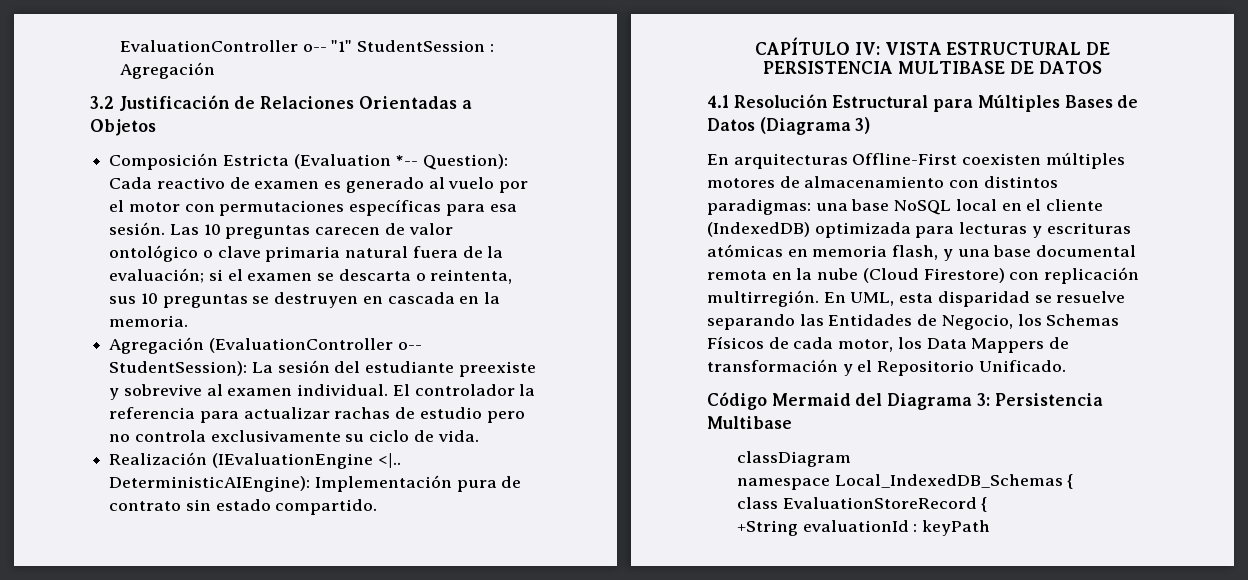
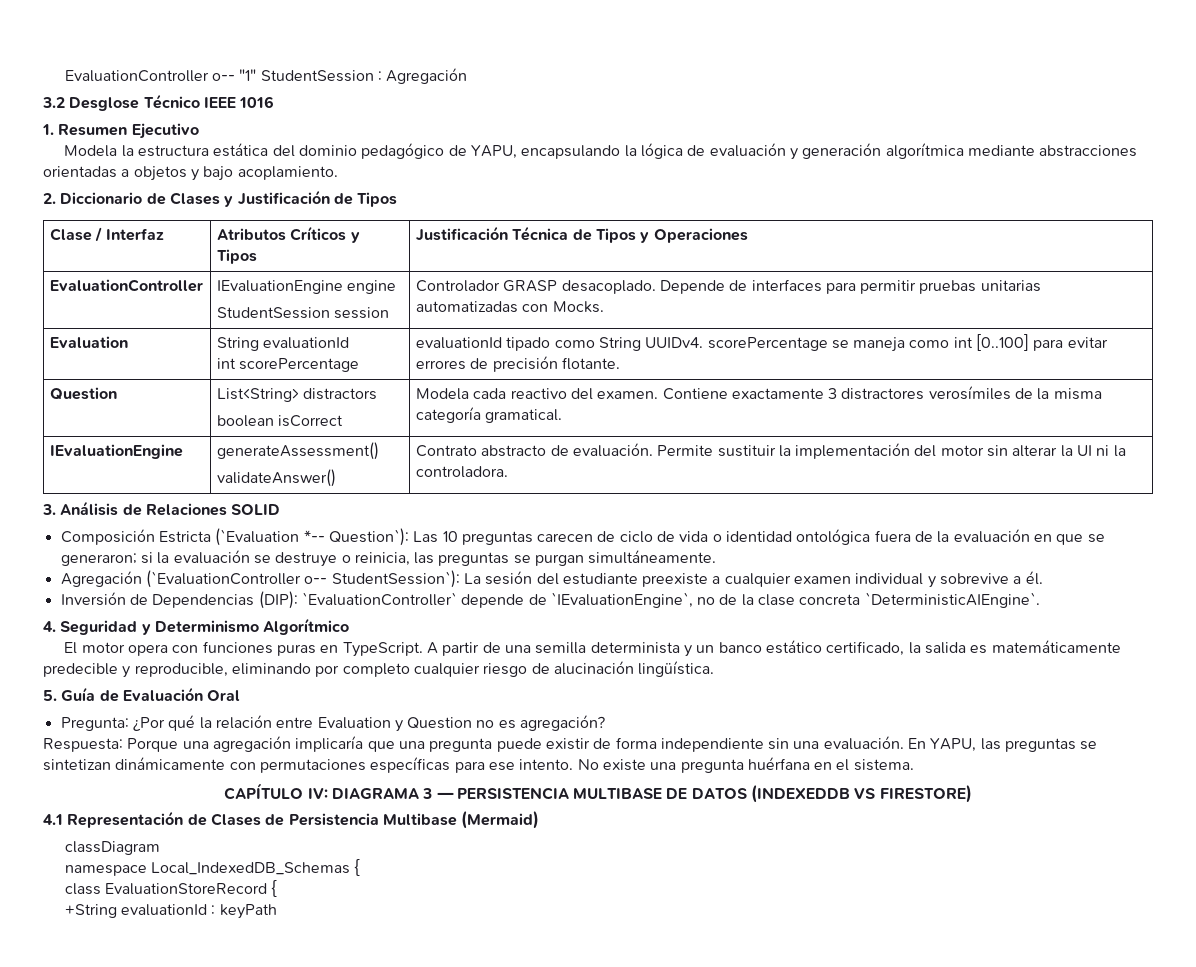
[118,95,472,111] [90,119,156,136] [109,153,509,170] [109,177,529,193] [109,199,517,216] [109,222,166,235] Justificación de Relaciones Orientadas a Objetos // Composición Estricta (Evaluation *-- Question): Cada reactivo de examen es generado al vuelo por el motor con permutaciones específicas para esa sesión. -> [69,94,275,111] [42,123,199,139] [64,143,1138,160] [43,166,338,181] [43,190,398,207] [49,227,164,242] [216,226,360,243] [216,249,257,264] [415,226,748,243] [49,279,203,292] [216,280,397,294] [216,307,390,319] [415,279,1041,294] [415,301,604,313] [49,336,128,348] [216,337,350,351] [216,358,360,372] [415,334,1108,352] [415,356,620,372] [49,387,117,400] [216,388,378,402] [216,415,344,427] [415,386,1102,400] [415,407,563,423] [49,444,183,459] [216,442,379,460] [216,469,336,487] [415,443,1126,459] [415,466,508,478] [42,501,281,516] [60,528,409,546] Desglose Técnico IEEE 1016 // 1. Resumen Ejecutivo // Modela la estructura estática del dominio pedagógico de YAPU, encapsulando la lógica de evaluación y generación algorítmica mediante abstracciones orientadas a objetos y bajo acoplamiento. // 2. Diccionario de Clases y Justificación de Tipos // Clase / Interfaz | Atributos Críticos y Tipos | Justificación Técnica de Tipos y Operaciones // EvaluationController | IEvaluationEngine engine // StudentSession session | Controlador GRASP desacoplado. Depende de interfaces para permitir pruebas unitarias automatizadas con Mocks. // Evaluation | String evaluationId // int scorePercentage | evaluationId tipado como String UUIDv4. scorePercentage se maneja como int [0..100] para evitar errores de precisión flotante. // Question | List<String> distractors // boolean isCorrect | Modela cada reactivo del examen. Contiene exactamente 3 distractores verosímiles de la misma categoría gramatical. // IEvaluationEngine | generateAssessment() // validateAnswer() | Contrato abstracto de evaluación. Permite sustituir la implementación del motor sin alterar la UI ni la controladora. // 3. Análisis de Relaciones SOLID // Composición Estricta (`Evaluation *-- Question`):
[408,223,453,235] [109,245,504,262] [109,268,513,284] [109,292,501,308] [109,315,189,327] [109,337,422,354] [109,361,248,376] valor ontológico o clave primaria natural fuera de la evaluación; si el examen se descarta o reintenta, sus 10 preguntas se destruyen en cascada en la memoria. // Agregación (EvaluationController o-- StudentSession): -> [619,529,1105,545] [60,550,717,567] [60,570,460,588] ciclo de vida o identidad ontológica fuera de la evaluación en que se generaron; si la evaluación se destruye o reinicia, las preguntas se purgan simultáneamente. // Agregación (`EvaluationController o-- StudentSession`):
[109,384,536,400] [109,407,525,423] [109,430,479,442] [109,452,401,469] [109,475,522,492] [109,499,378,515] y sobrevive al examen individual. El controlador la referencia para actualizar rachas de estudio pero no controla exclusivamente su ciclo de vida. // Realización (IEvaluationEngine <|.. DeterministicAIEngine): Implementación pura de contrato sin estado compartido. -> [712,571,1043,588] [60,591,1040,609] [43,618,350,635] [64,640,1121,657] [43,661,715,678] [43,687,241,702] [60,715,606,732] [43,736,1098,752] [43,757,914,773] a cualquier examen individual y sobrevive a él. // Inversión de Dependencias (DIP): `EvaluationController` depende de `IEvaluationEngine`, no de la clase concreta `DeterministicAIEngine`. // 4. Seguridad y Determinismo Algorítmico // El motor opera con funciones puras en TypeScript. A partir de una semilla determinista y un banco estático certificado, la salida es matemáticamente predecible y reproducible, eliminando por completo cualquier riesgo de alucinación lingüística. // 5. Guía de Evaluación Oral // Pregunta: ¿Por qué la relación entre Evaluation y Question no es agregación? // Respuesta: Porque una agregación implicaría que una pregunta puede existir de forma independiente sin una evaluación. En YAPU, las preguntas se sintetizan dinámicamente con permutaciones específicas para ese intento. No existe una pregunta huérfana en el sistema.
[884,42,1110,55] VISTA ESTRUCTURAL DE -> [331,788,454,799] DIAGRAMA 3 —
[707,94,1139,112] [707,117,871,135] [707,153,1125,169] [707,176,1058,188] [707,199,1104,215] [707,222,1131,238] [707,244,1137,261] [707,267,1140,284] [707,290,1126,307] [707,314,1120,330] [707,336,1070,353] [707,359,1066,376] [707,392,990,410] // 4.1 Resolución Estructural para Múltiples Bases de Datos (Diagrama 3) // En arquitecturas Offline-First coexisten múltiples motores de almacenamiento con distintos paradigmas: una base NoSQL local en el cliente (IndexedDB) optimizada para lecturas y escrituras atómicas en memoria flash, y una base documental remota en la nube (Cloud Firestore) con replicación multirregión. En UML, esta disparidad se resuelve separando las Entidades de Negocio, los Schemas Físicos de cada motor, los Data Mappers de transformación y el Repositorio Unificado. // Código Mermaid del Diagrama 3: -> [751,785,972,803] [43,811,285,828] (INDEXEDDB VS FIRESTORE) // 4.1 Representación de Clases de
(792, 422) none -> [461,811,540,829] (Mermaid)

